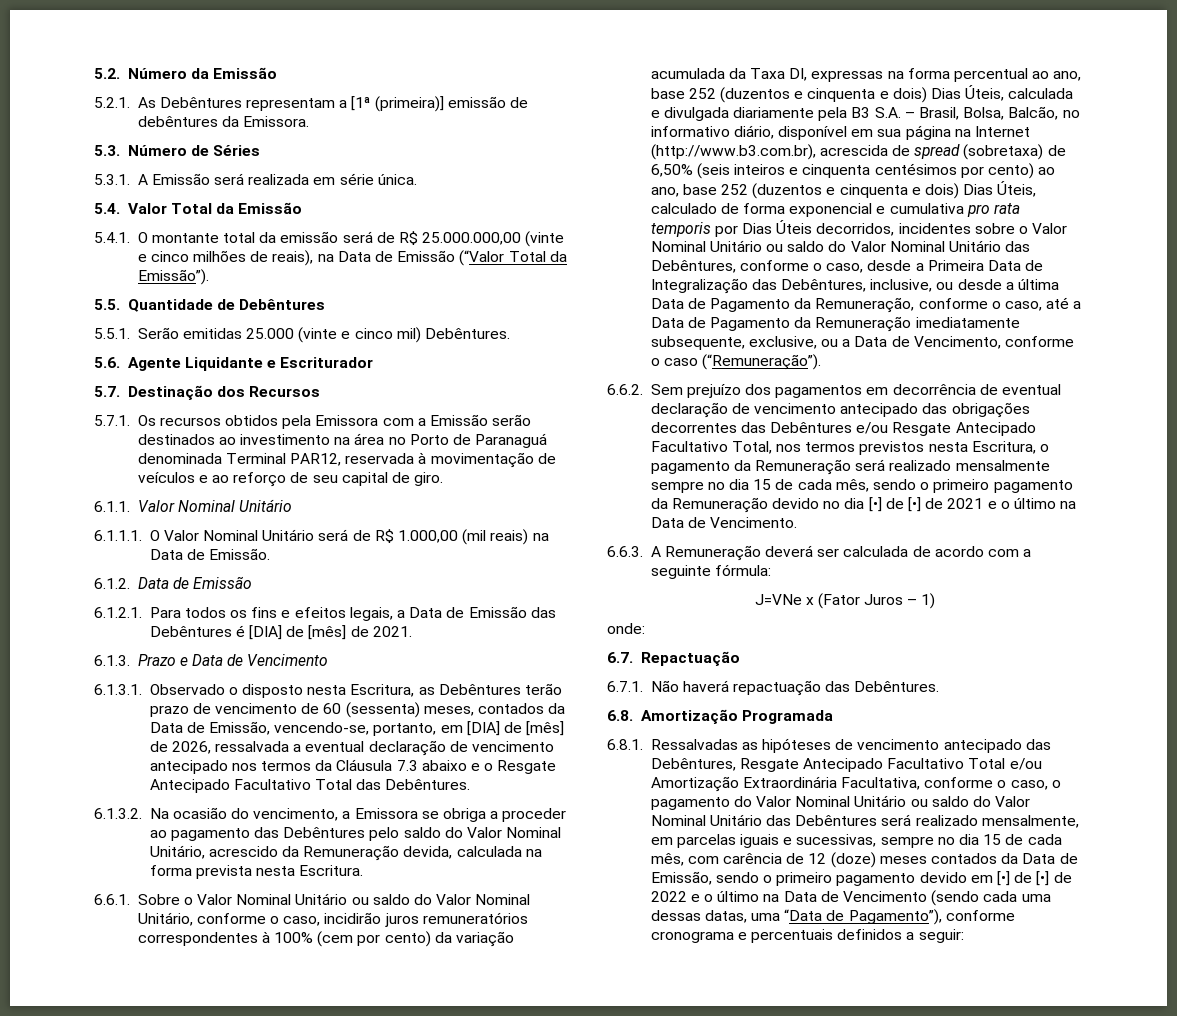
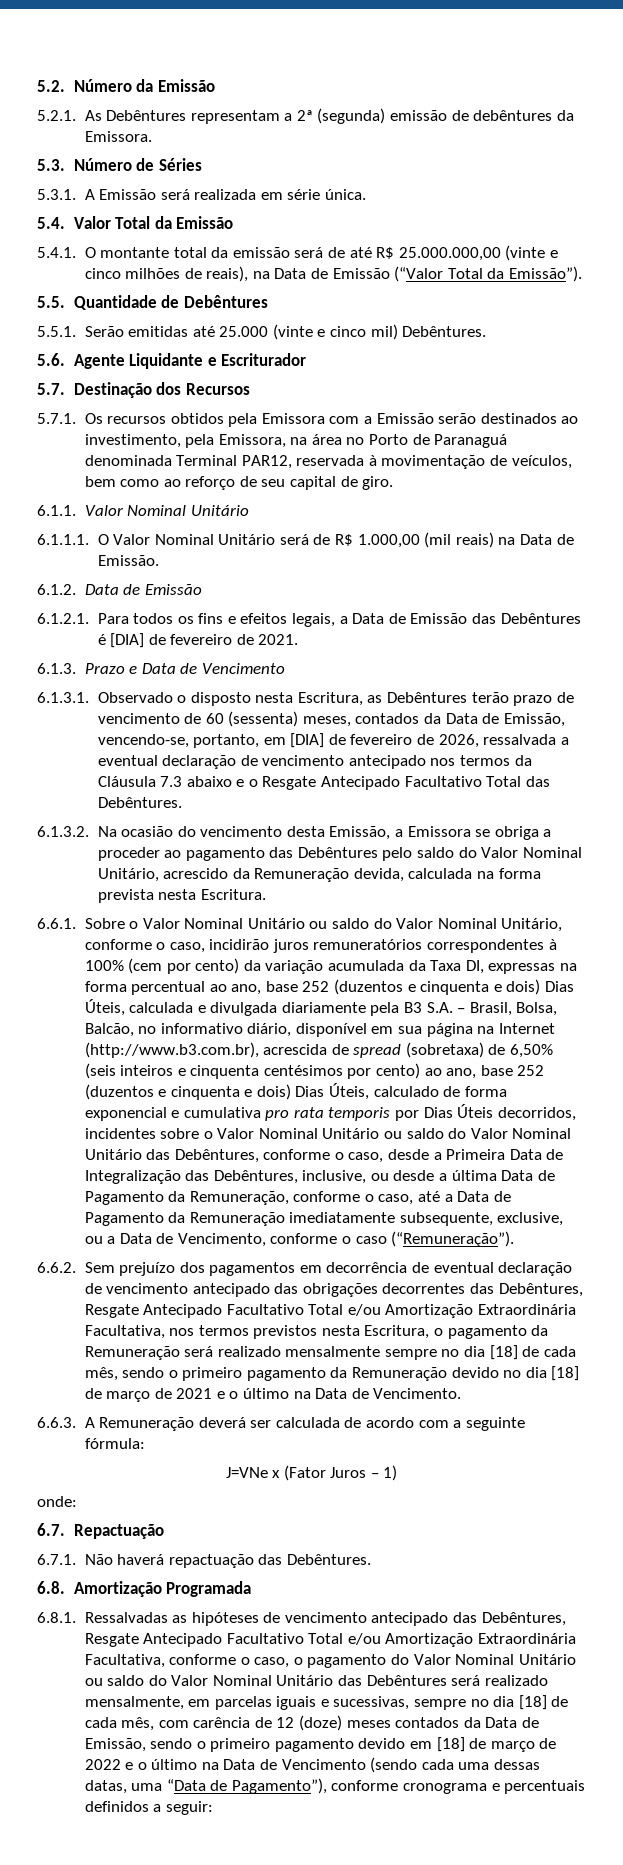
[351,96,444,112] [1ª (primeira)] -> [296,108,386,124] 2ª (segunda)
(395, 237) none -> [349,247,372,258] até
(242, 333) none -> [192,326,215,337] até
[240,434,331,445] investimento -> [84,434,286,448] investimento, pela Emissora,
[137,472,208,483] veículos e -> [511,455,572,469] [84,476,160,487] veículos, bem como
[308,625,347,640] [mês] -> [170,634,233,645] fevereiro
[526,721,565,736] [mês] -> [350,734,413,745] fevereiro
[253,808,339,821] vencimento, -> [200,826,391,840] vencimento desta Emissão,
[770,422,1036,436] [650,441,772,454] Debêntures e/ou Resgate Antecipado Facultativo Total, -> [498,1283,583,1297] [84,1304,577,1318] [84,1325,165,1339] Debêntures, Resgate Antecipado Facultativo Total e/ou Amortização Extraordinária Facultativa,
[753,479,772,490] 15 -> [489,1345,518,1360] [18]
[868,497,922,512] [•] de [•] -> [551,1366,580,1381] [84,1388,151,1402] [18] de março
[983,834,1002,845] 15 -> [518,1695,547,1710] [18]
[997,871,1050,886] [•] de [•] -> [436,1737,535,1752] [18] de março

